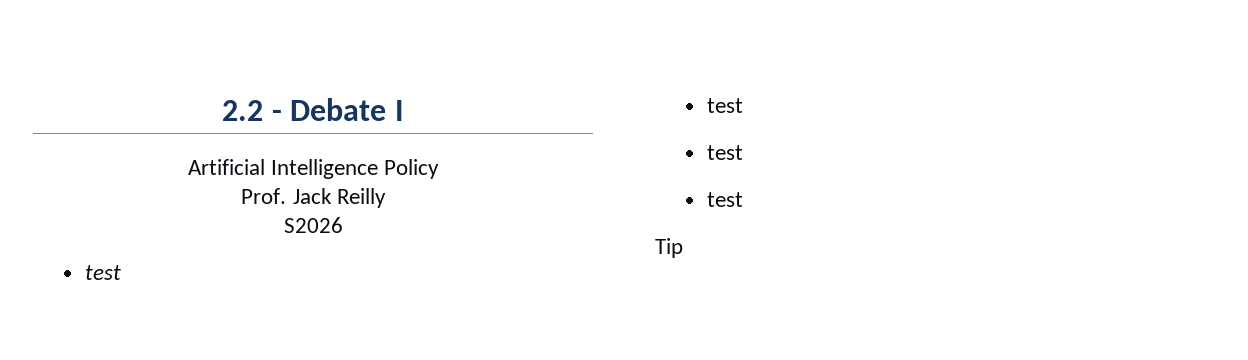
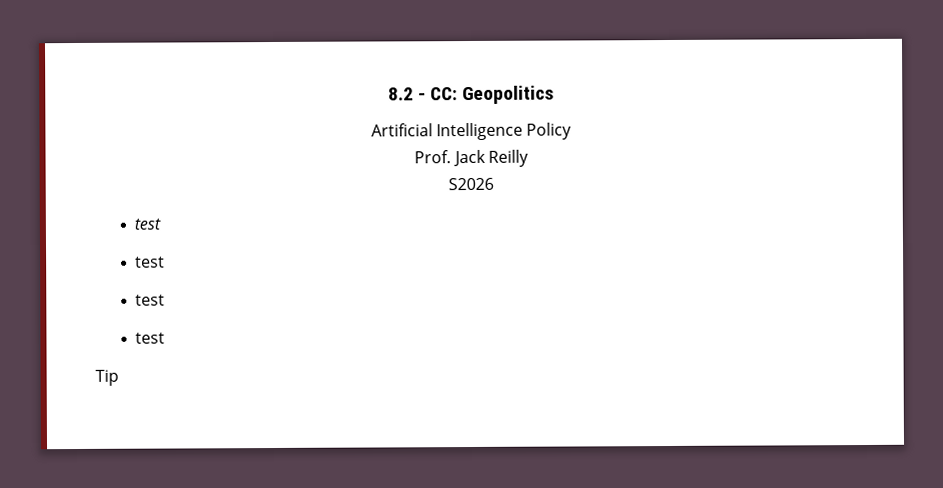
[222,98,404,121] 2.2 - Debate I -> [387,85,555,105] 8.2 - CC: Geopolitics

